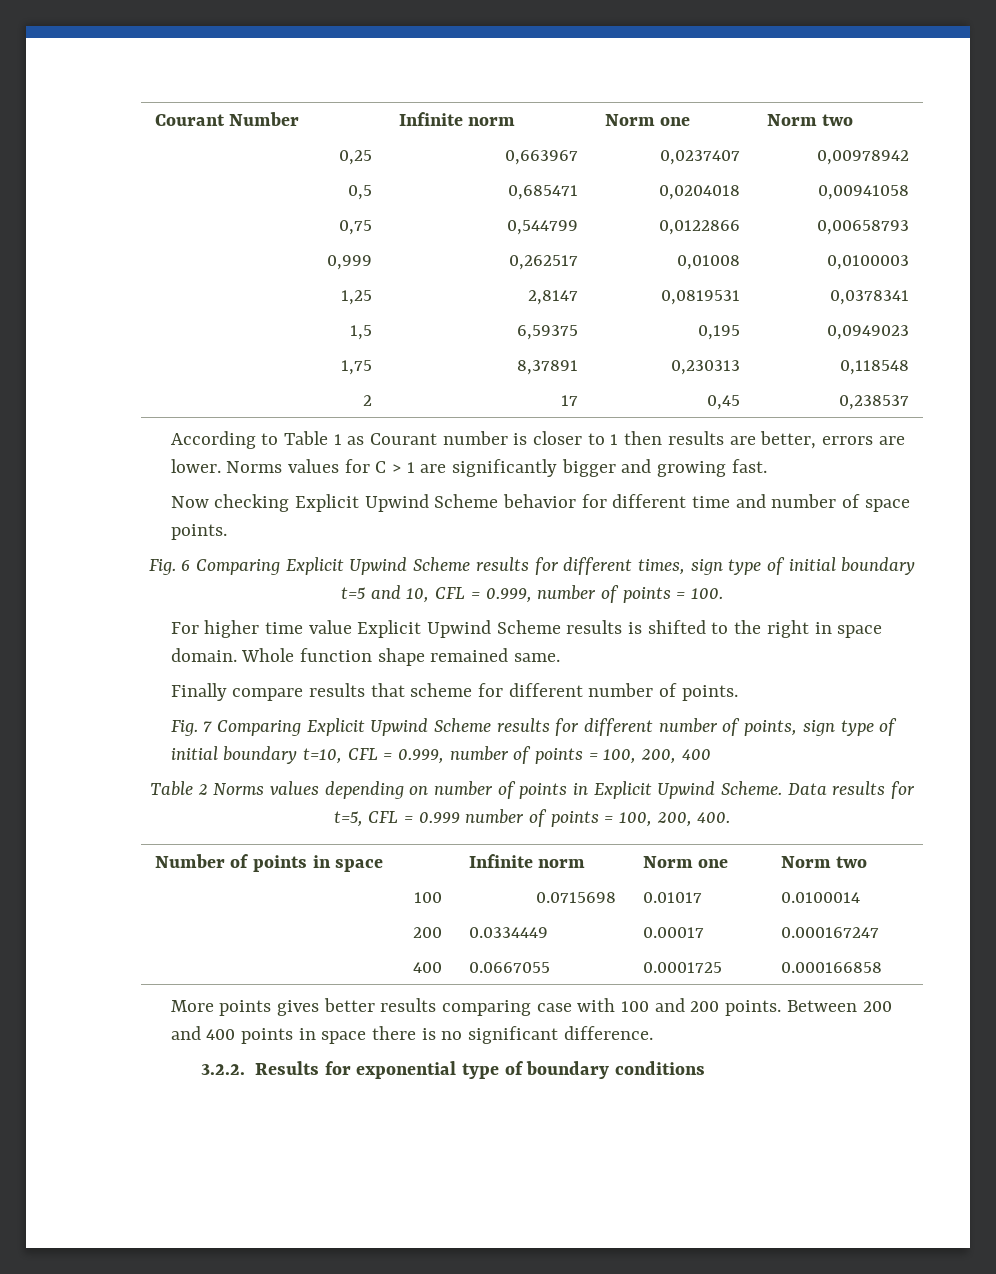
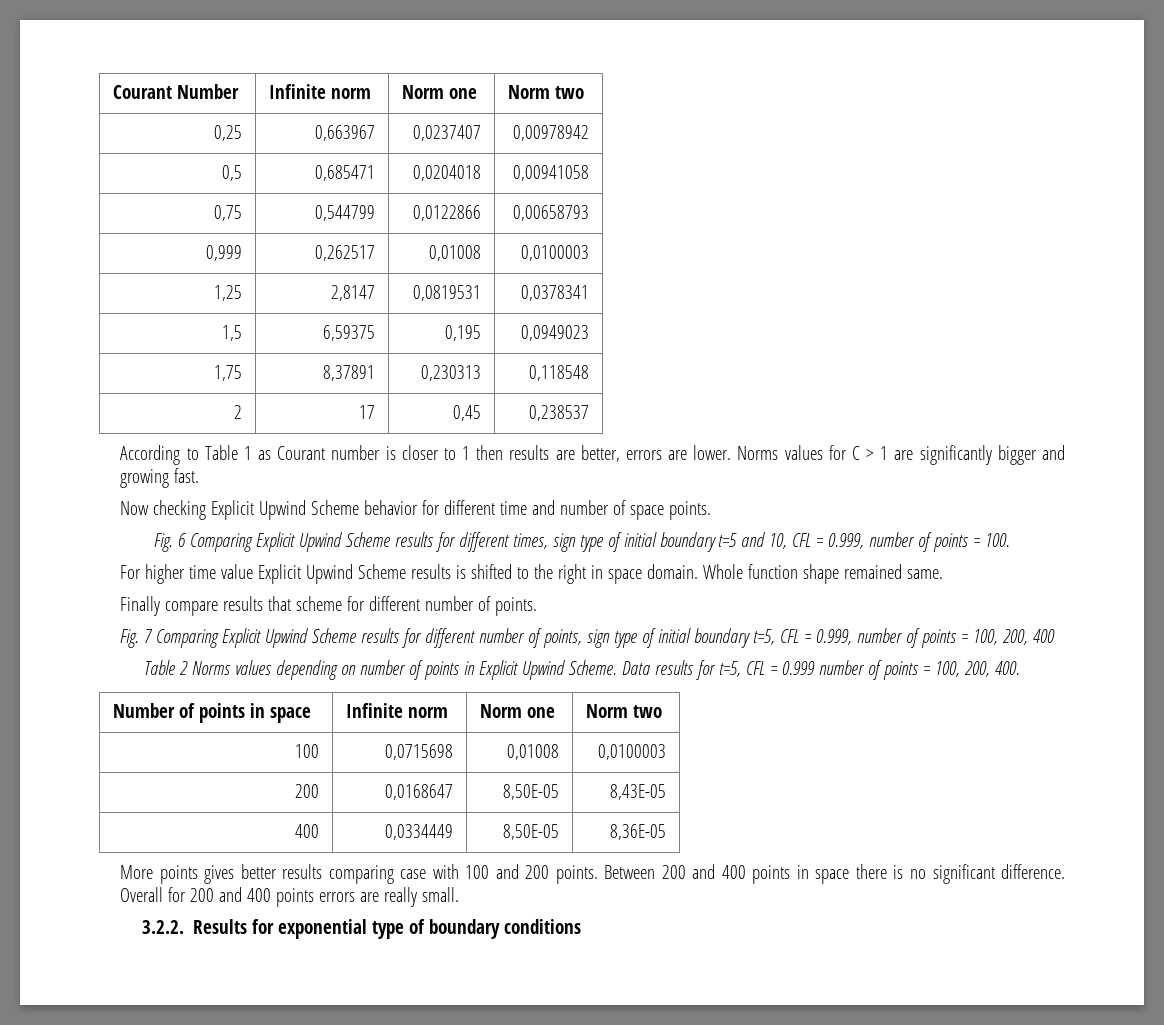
[303,748,343,764] t=10, -> [753,629,776,645] t=5,
[536,892,617,903] [642,892,702,903] [780,892,860,903] [413,927,443,938] [468,927,548,938] [642,927,704,938] [780,927,879,938] [413,962,443,973] [468,962,550,973] [642,962,722,973] [780,962,882,973] 0.0715698 | 0.01017 | 0.0100014 // 200 | 0.0334449 | 0.00017 | 0.000167247 // 400 | 0.0667055 | 0.0001725 | 0.000166858 -> [384,744,453,760] [506,744,559,760] [597,744,666,760] [294,784,319,798] [384,784,453,800] [502,784,559,800] [609,784,666,800] [294,824,319,838] [384,824,453,840] [502,824,559,840] [609,824,666,840] 0,0715698 | 0,01008 | 0,0100003 // 200 | 0,0168647 | 8,50E-05 | 8,43E-05 // 400 | 0,0334449 | 8,50E-05 | 8,36E-05
(653, 1033) none -> [120,887,460,907] Overall for 200 and 400 points errors are really small.

